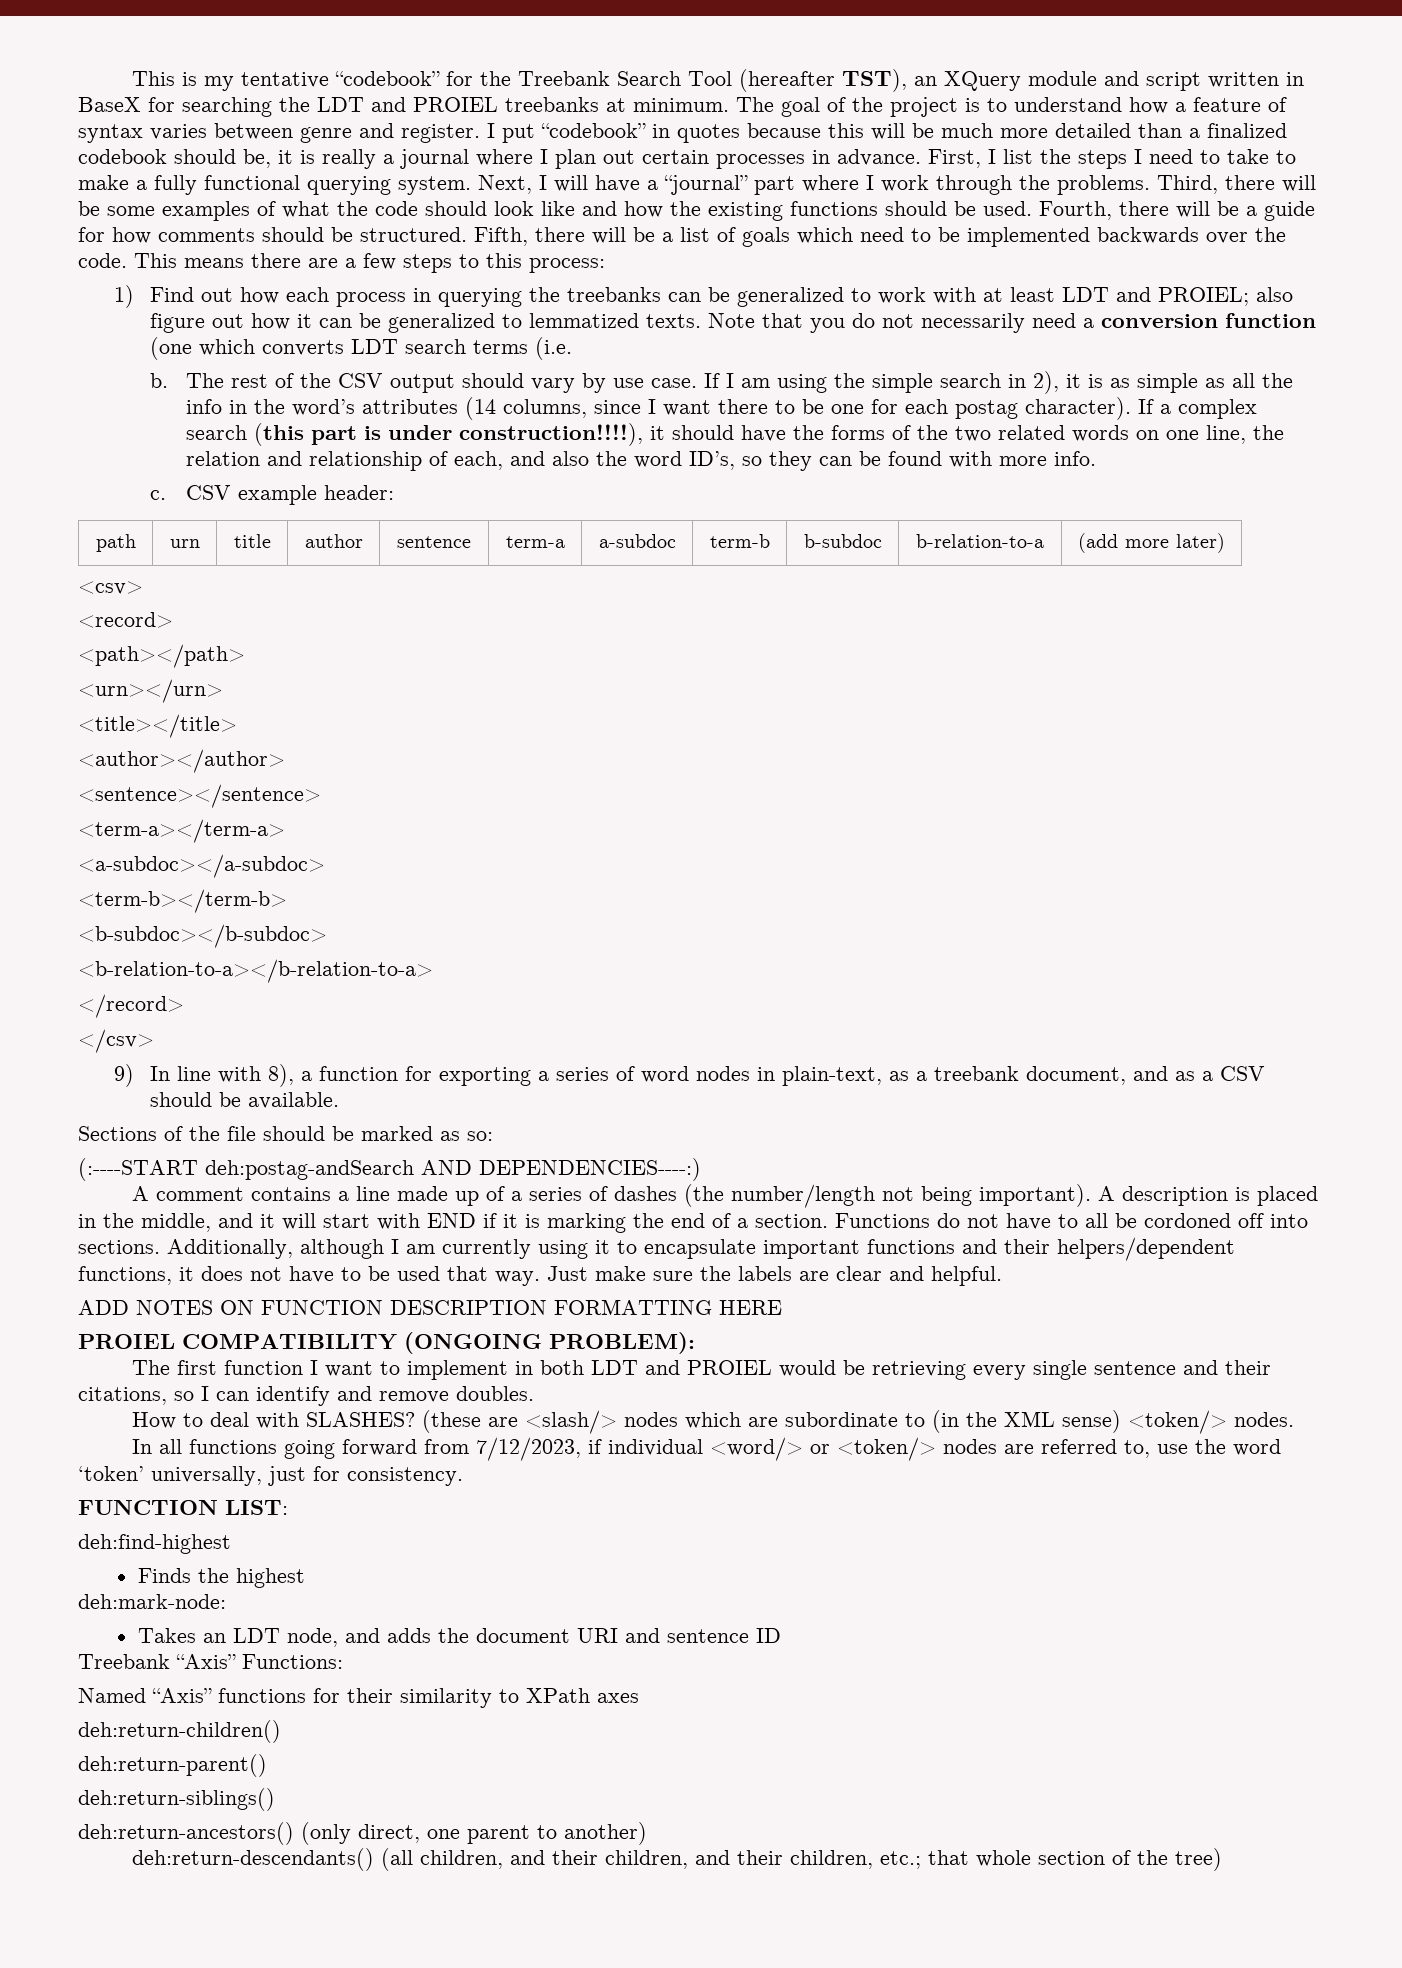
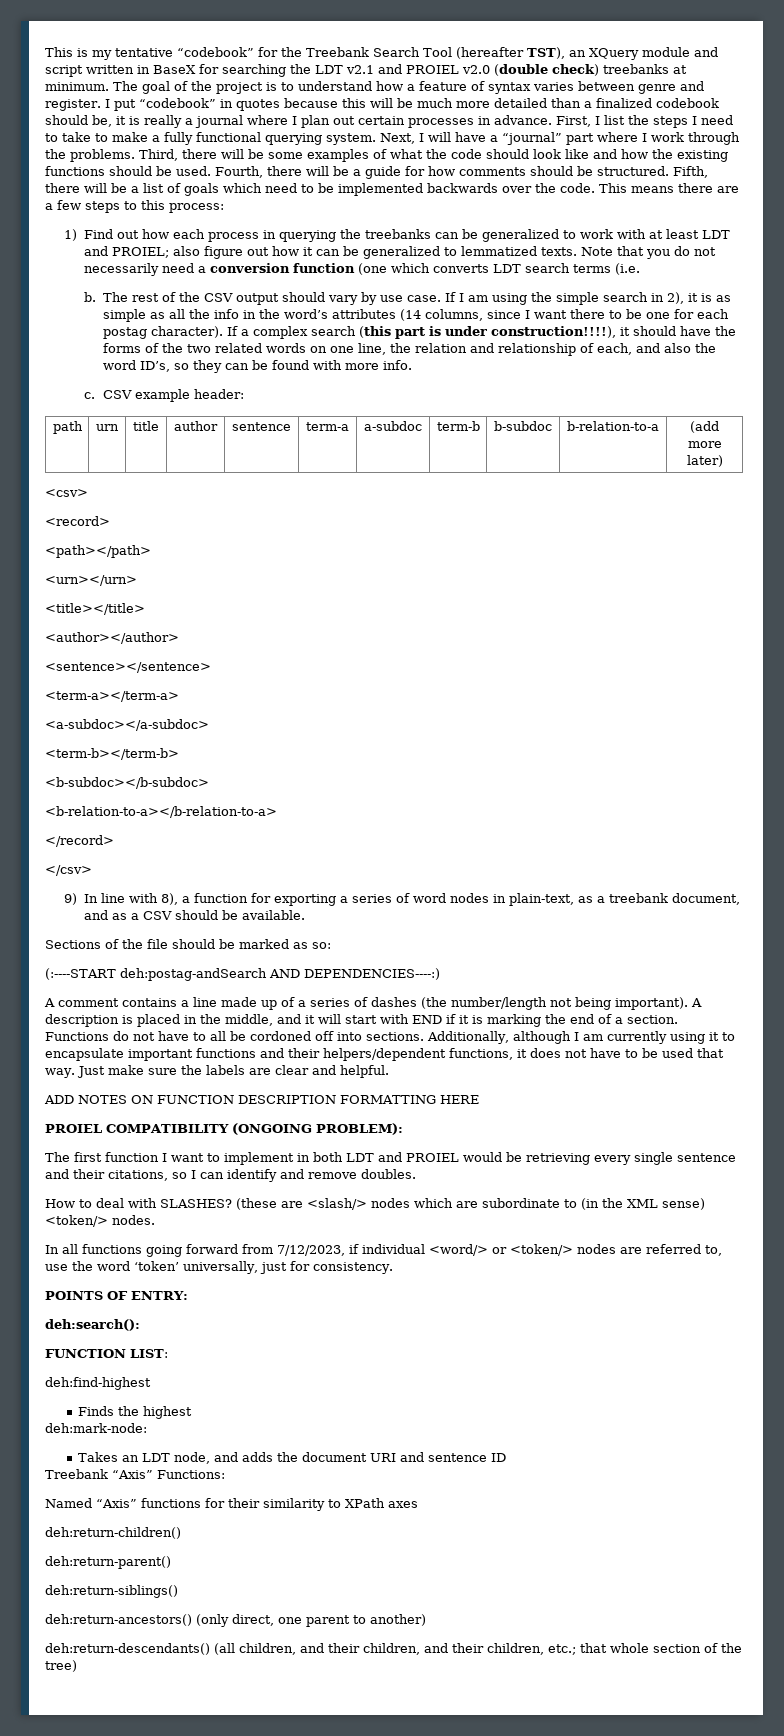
[371,97,498,112] and PROIEL -> [346,64,599,76] v2.1 and PROIEL v2.0 (double check)
(463, 1476) none -> [45,1291,188,1300] [45,1319,140,1331] // POINTS OF ENTRY: // deh:search():

